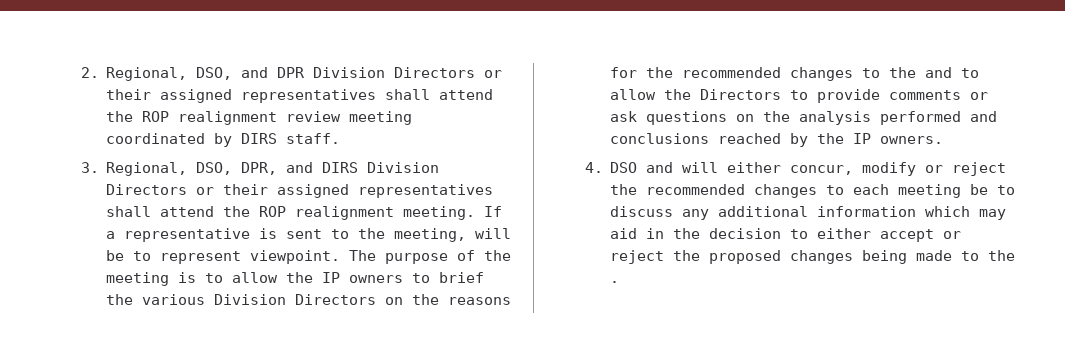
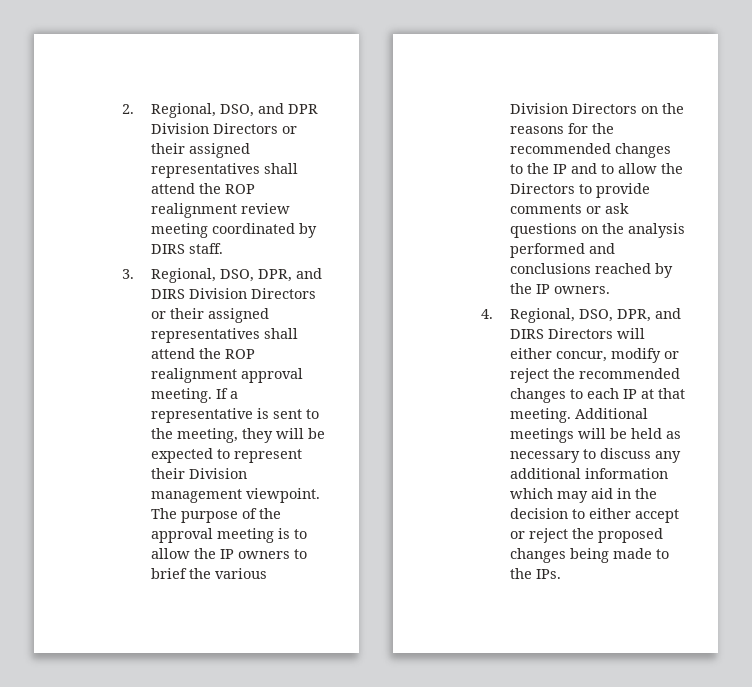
(395, 213) none -> [240,368,303,383] approval
[475,228,512,239] [106,250,125,261] will be -> [241,428,325,443] [150,448,213,463] they will be expected
(242, 257) none -> [150,468,247,479] [150,489,242,503] their Division management
(512, 255) none -> [150,528,213,543] approval
(917, 72) none -> [552,164,567,174] IP
[610,162,674,173] DSO and -> [509,308,681,323] [509,328,613,339] Regional, DSO, DPR, and DIRS Directors
[898,184,989,198] meeting be -> [622,388,685,399] [509,408,648,423] [509,428,681,443] [509,451,580,463] IP at that meeting. Additional meetings will be held as necessary
[610,281,620,283] . -> [535,569,561,579] IPs.

